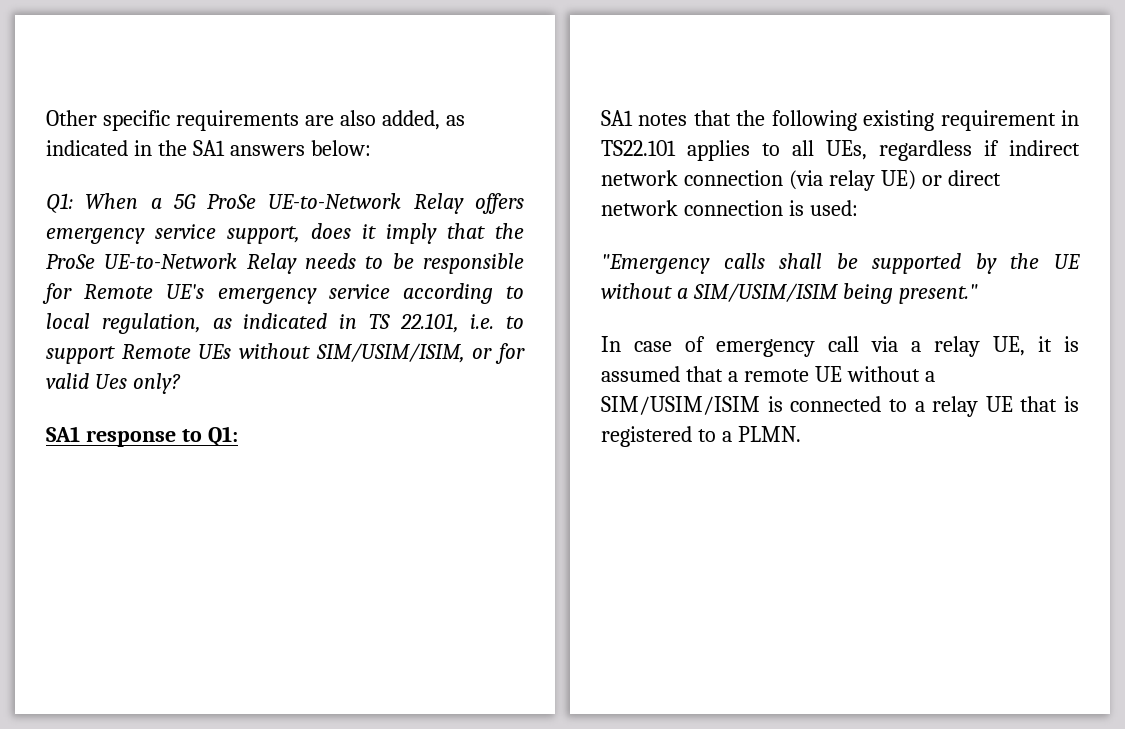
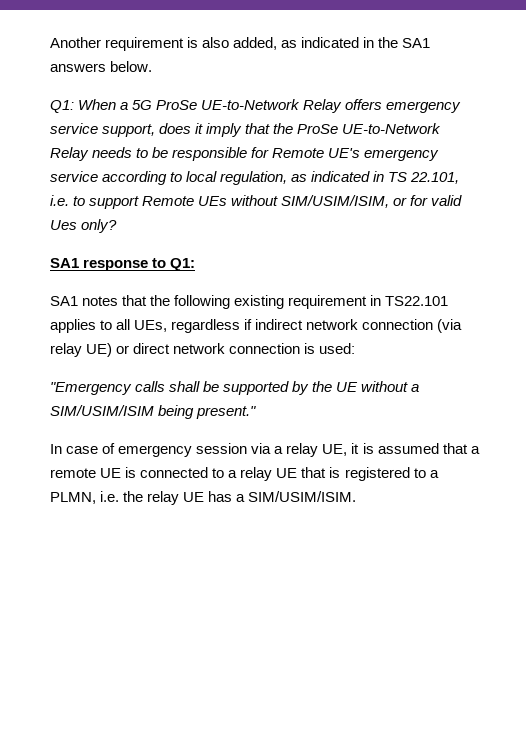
[46,110,334,131] Other specific requirements are -> [50,37,199,51] Another requirement is
[310,140,371,156] below: -> [110,61,153,72] below.
[828,336,859,352] call -> [196,443,248,454] session
[846,366,935,382] [601,396,760,415] without a SIM/USIM/ISIM -> (122, 473) none
[737,426,801,442] PLMN. -> [50,491,357,505] PLMN, i.e. the relay UE has a SIM/USIM/ISIM.

